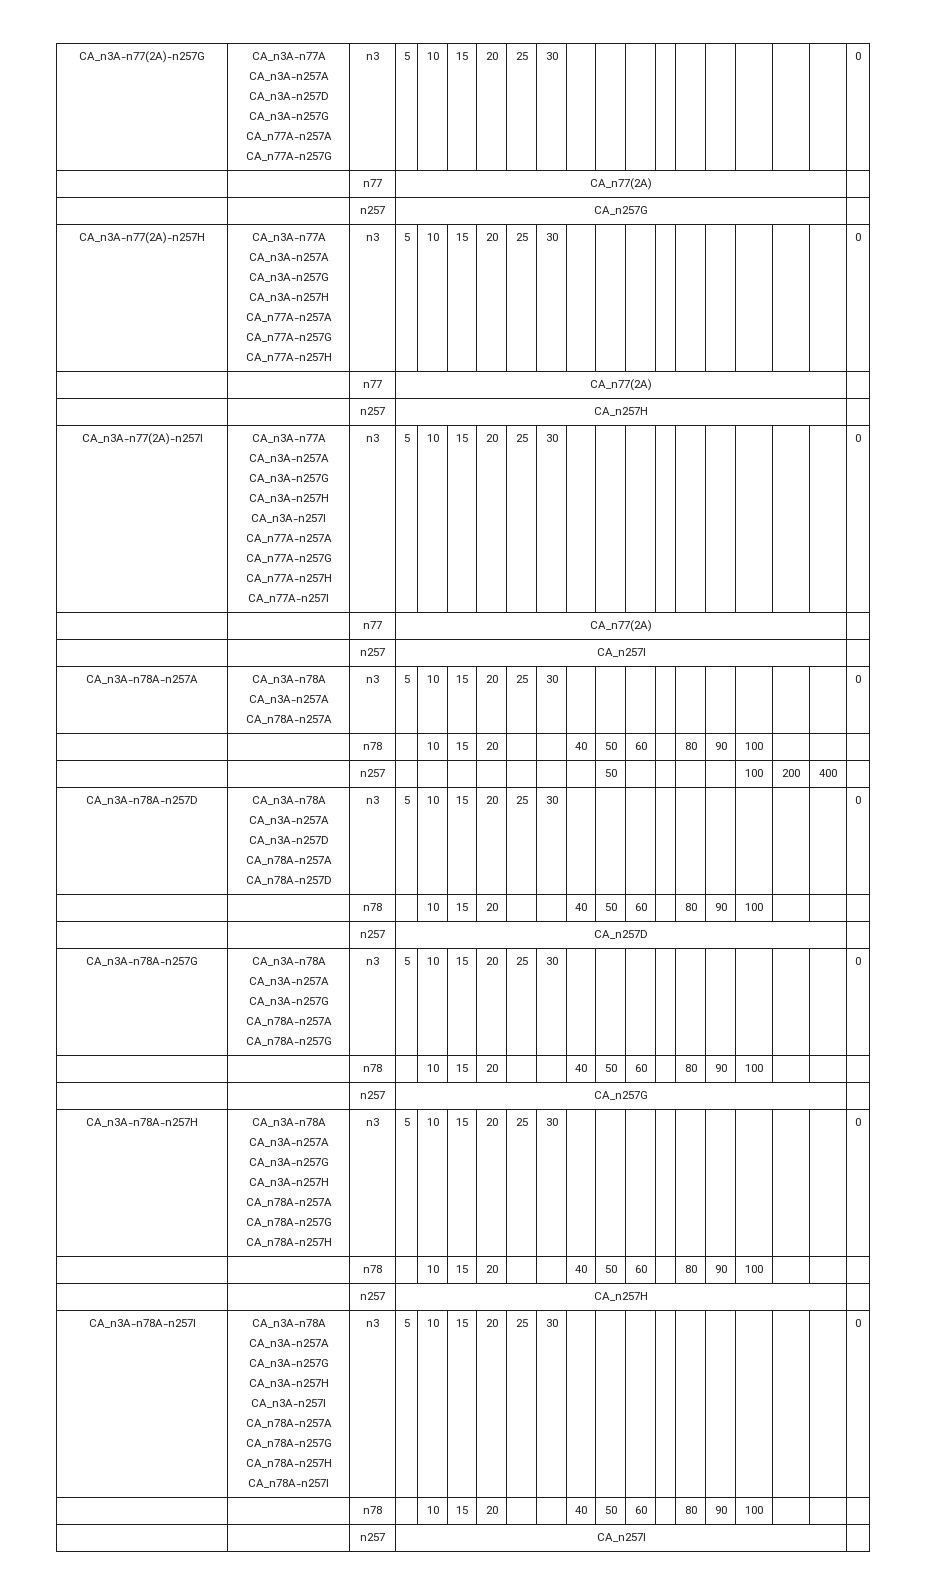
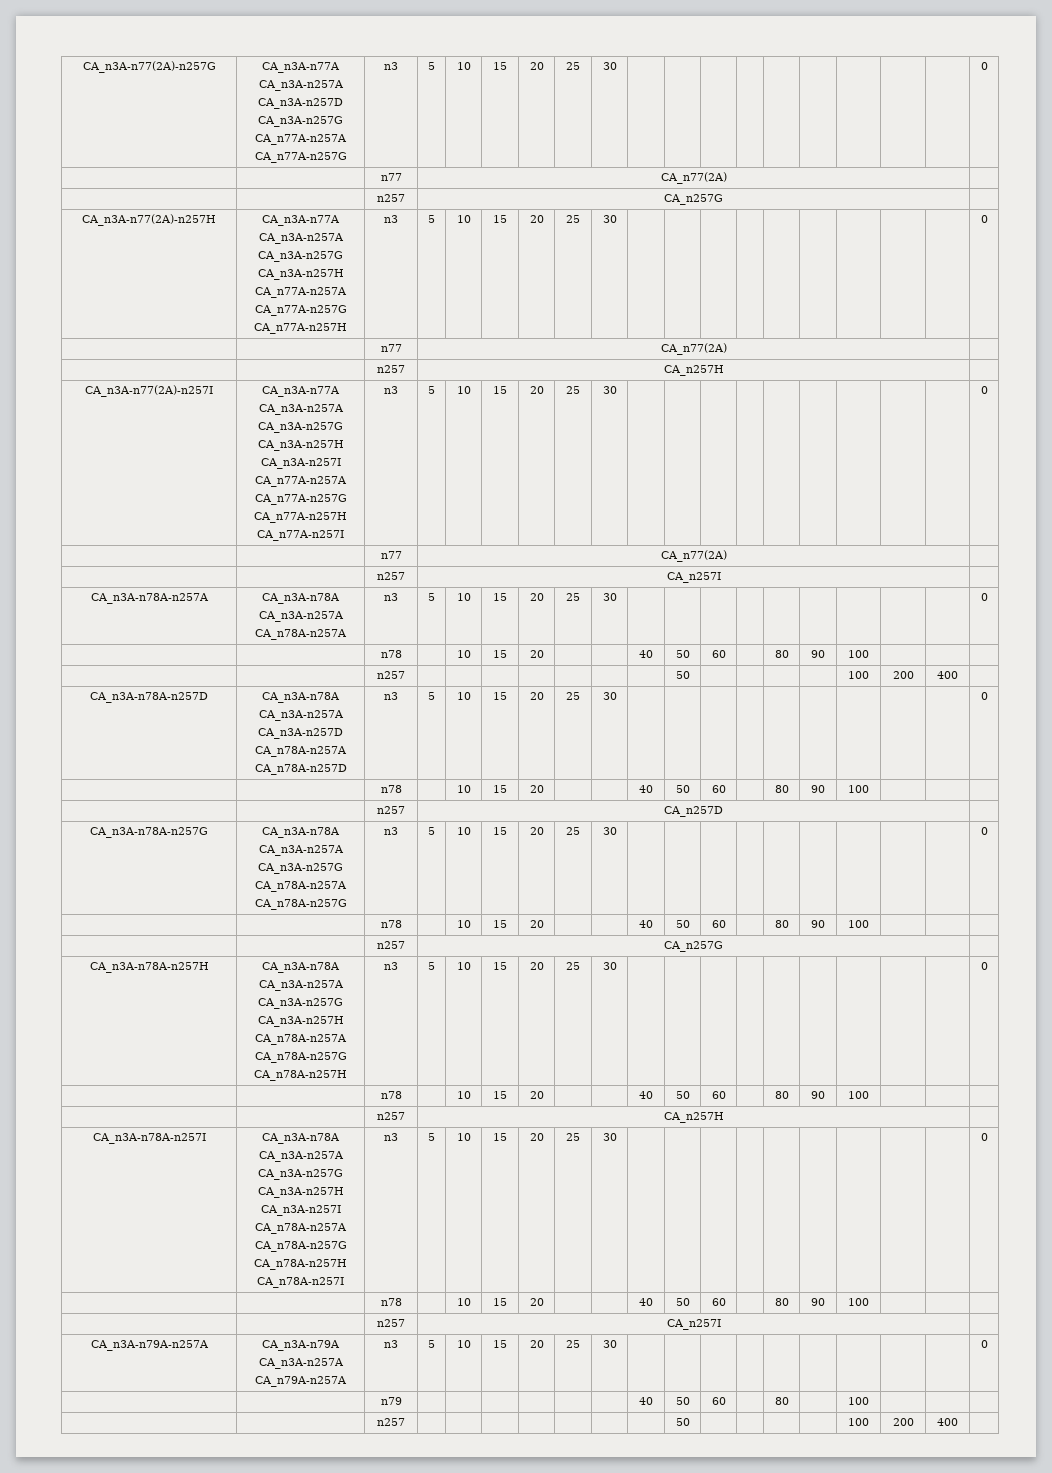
(646, 1537) none -> [90,1340,209,1351] [262,1340,340,1351] [258,1358,344,1369] [255,1376,347,1387] [384,1340,398,1348] [428,1340,435,1348] [456,1340,471,1348] [493,1340,507,1348] [529,1340,544,1348] [566,1340,580,1348] [602,1340,617,1348] [980,1340,988,1348] [380,1397,402,1405] [639,1397,653,1405] [675,1397,690,1405] [711,1397,726,1405] [774,1397,789,1405] [848,1397,869,1405] [377,1418,405,1426] [675,1418,690,1426] [848,1418,869,1426] [892,1418,914,1426] [937,1418,958,1426] // CA_n3A-n79A-n257A | CA_n3A-n79A // CA_n3A-n257A // CA_n79A-n257A | n3 | 5 | 10 | 15 | 20 | 25 | 30 | | | | | | | | | | 0 // | | n79 | | | | | | | 40 | 50 | 60 | | 80 | | 100 | | | // | | n257 | | | | | | | | 50 | | | | | 100 | 200 | 400 |

